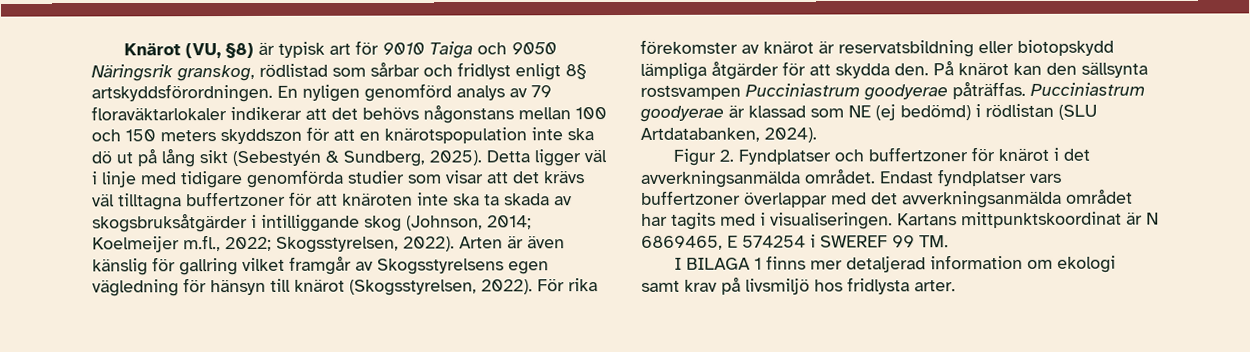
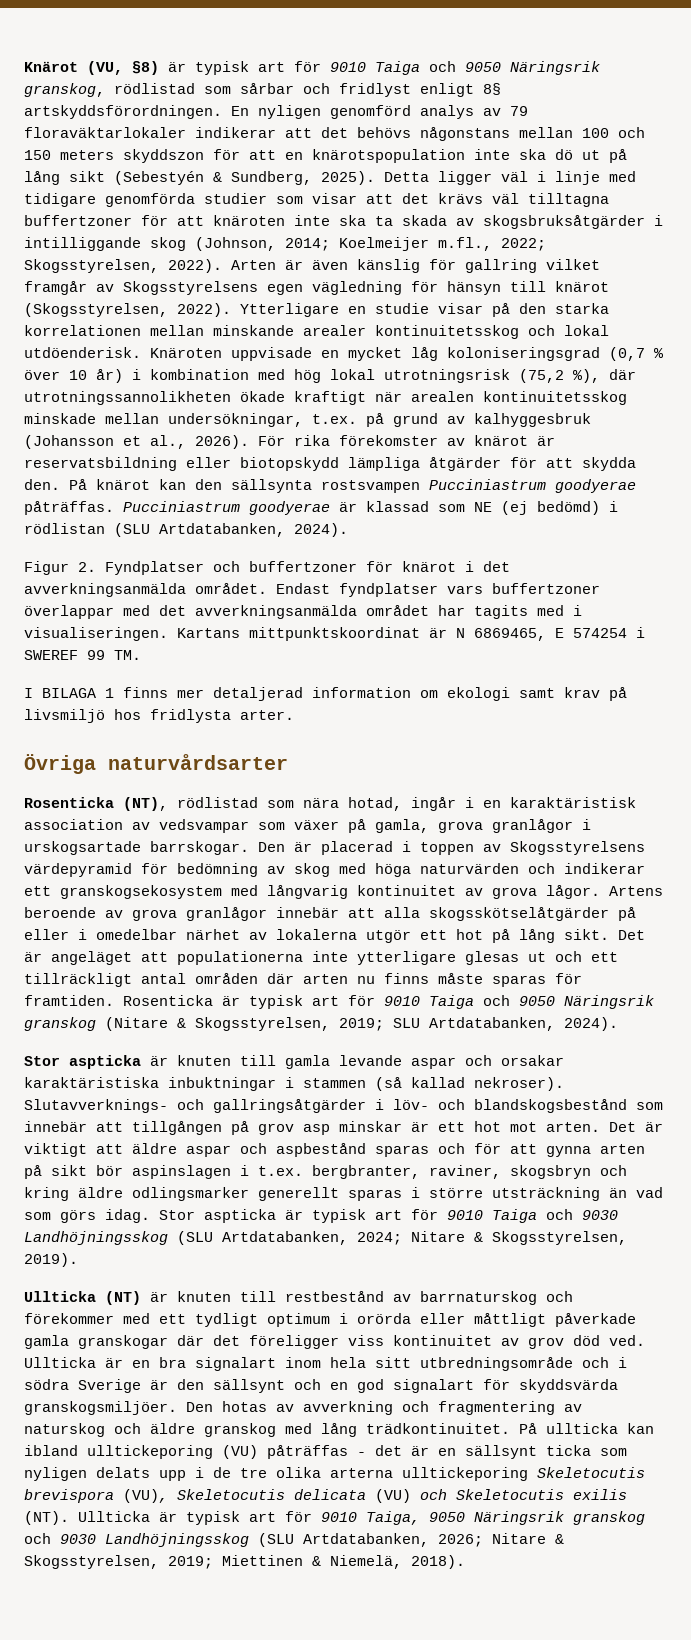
(533, 287) none -> [240,303,609,317] [24,325,609,339] [24,347,664,361] [24,369,636,383] [24,391,627,405] [24,413,591,427] [24,435,249,449] Ytterligare en studie visar på den starka korrelationen mellan minskande arealer kontinuitetsskog och lokal utdöenderisk. Knäroten uppvisade en mycket låg koloniseringsgrad (0,7 % över 10 år) i kombination med hög lokal utrotningsrisk (75,2 %), där utrotningssannolikheten ökade kraftigt när arealen kontinuitetsskog minskade mellan undersökningar, t.ex. på grund av kalhyggesbruk (Johansson et al., 2026).
(956, 286) none -> [24,754,288,774] [24,797,636,811] [24,819,591,833] [24,841,645,855] [24,863,645,877] [24,885,663,899] [24,907,636,921] [24,929,645,943] [24,951,618,965] [24,973,582,987] [24,995,654,1009] [24,1017,618,1031] [24,1055,564,1069] [24,1077,564,1091] [24,1099,663,1113] [24,1121,663,1135] [24,1143,645,1157] [24,1165,627,1179] [24,1187,663,1201] [24,1209,618,1223] [24,1231,627,1245] [24,1253,78,1267] [24,1291,573,1305] [24,1313,636,1327] [24,1335,645,1349] [24,1357,627,1371] [24,1379,618,1393] [24,1401,582,1415] [24,1423,654,1437] [24,1445,627,1459] [24,1467,645,1481] [24,1489,627,1503] [24,1511,645,1525] [24,1533,564,1547] [24,1555,465,1569] // Övriga naturvårdsarter // Rosenticka (NT), rödlistad som nära hotad, ingår i en karaktäristisk association av vedsvampar som växer på gamla, grova granlågor i urskogsartade barrskogar. Den är placerad i toppen av Skogsstyrelsens värdepyramid för bedömning av skog med höga naturvärden och indikerar ett granskogsekosystem med långvarig kontinuitet av grova lågor. Artens beroende av grova granlågor innebär att alla skogsskötselåtgärder på eller i omedelbar närhet av lokalerna utgör ett hot på lång sikt. Det är angeläget att populationerna inte ytterligare glesas ut och ett tillräckligt antal områden där arten nu finns måste sparas för framtiden. Rosenticka är typisk art för 9010 Taiga och 9050 Näringsrik granskog (Nitare & Skogsstyrelsen, 2019; SLU Artdatabanken, 2024). // Stor aspticka är knuten till gamla levande aspar och orsakar karaktäristiska inbuktningar i stammen (så kallad nekroser). Slutavverknings- och gallringsåtgärder i löv- och blandskogsbestånd som innebär att tillgången på grov asp minskar är ett hot mot arten. Det är viktigt att äldre aspar och aspbestånd sparas och för att gynna arten på sikt bör aspinslagen i t.ex. bergbranter, raviner, skogsbryn och kring äldre odlingsmarker generellt sparas i större utsträckning än vad som görs idag. Stor aspticka är typisk art för 9010 Taiga och 9030 Landhöjningsskog (SLU Artdatabanken, 2024; Nitare & Skogsstyrelsen, 2019). // Ullticka (NT) är knuten till restbestånd av barrnaturskog och förekommer med ett tydligt optimum i orörda eller måttligt påverkade gamla granskogar där det föreligger viss kontinuitet av grov död ved. Ullticka är en bra signalart inom hela sitt utbredningsområde och i södra Sverige är den sällsynt och en god signalart för skyddsvärda granskogsmiljöer. Den hotas av avverkning och fragmentering av naturskog och äldre granskog med lång trädkontinuitet. På ullticka kan ibland ulltickeporing (VU) påträffas - det är en sällsynt ticka som nyligen delats upp i de tre olika arterna ulltickeporing Skeletocutis brevispora (VU), Skeletocutis delicata (VU) och Skeletocutis exilis (NT). Ullticka är typisk art för 9010 Taiga, 9050 Näringsrik granskog och 9030 Landhöjningsskog (SLU Artdatabanken, 2026; Nitare & Skogsstyrelsen, 2019; Miettinen & Niemelä, 2018).

